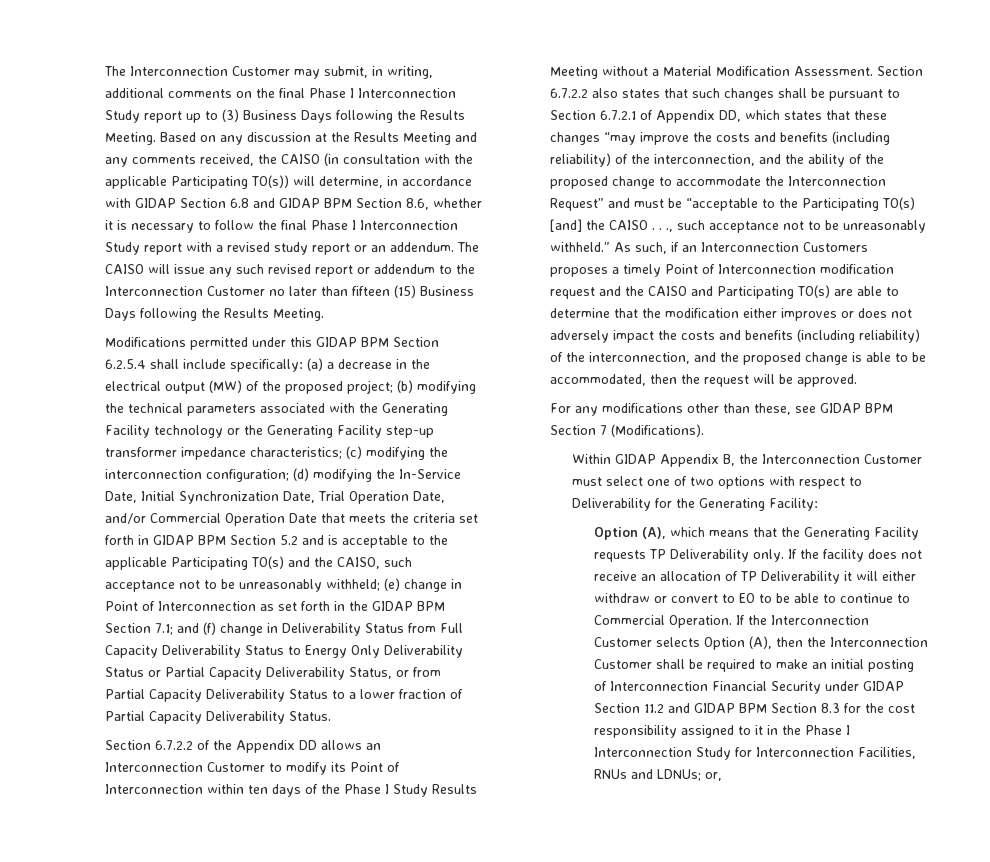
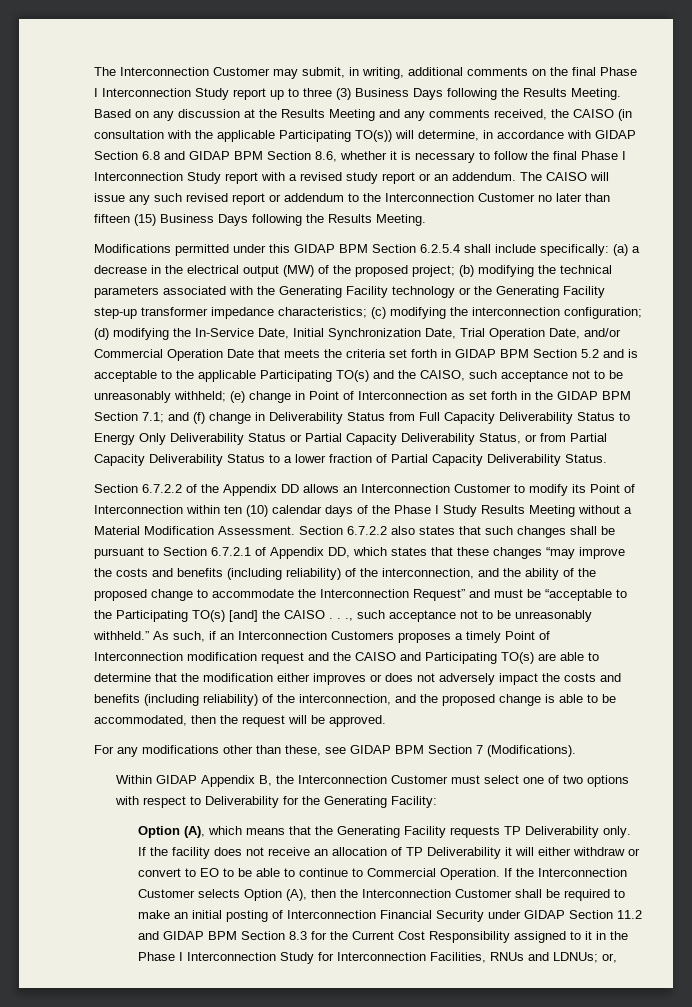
(219, 115) none -> [302,88,332,97] three
(269, 789) none -> [245,505,322,517] (10) calendar
[887,704,915,713] [593,725,677,738] cost responsibility -> [351,931,510,943] Current Cost Responsibility

